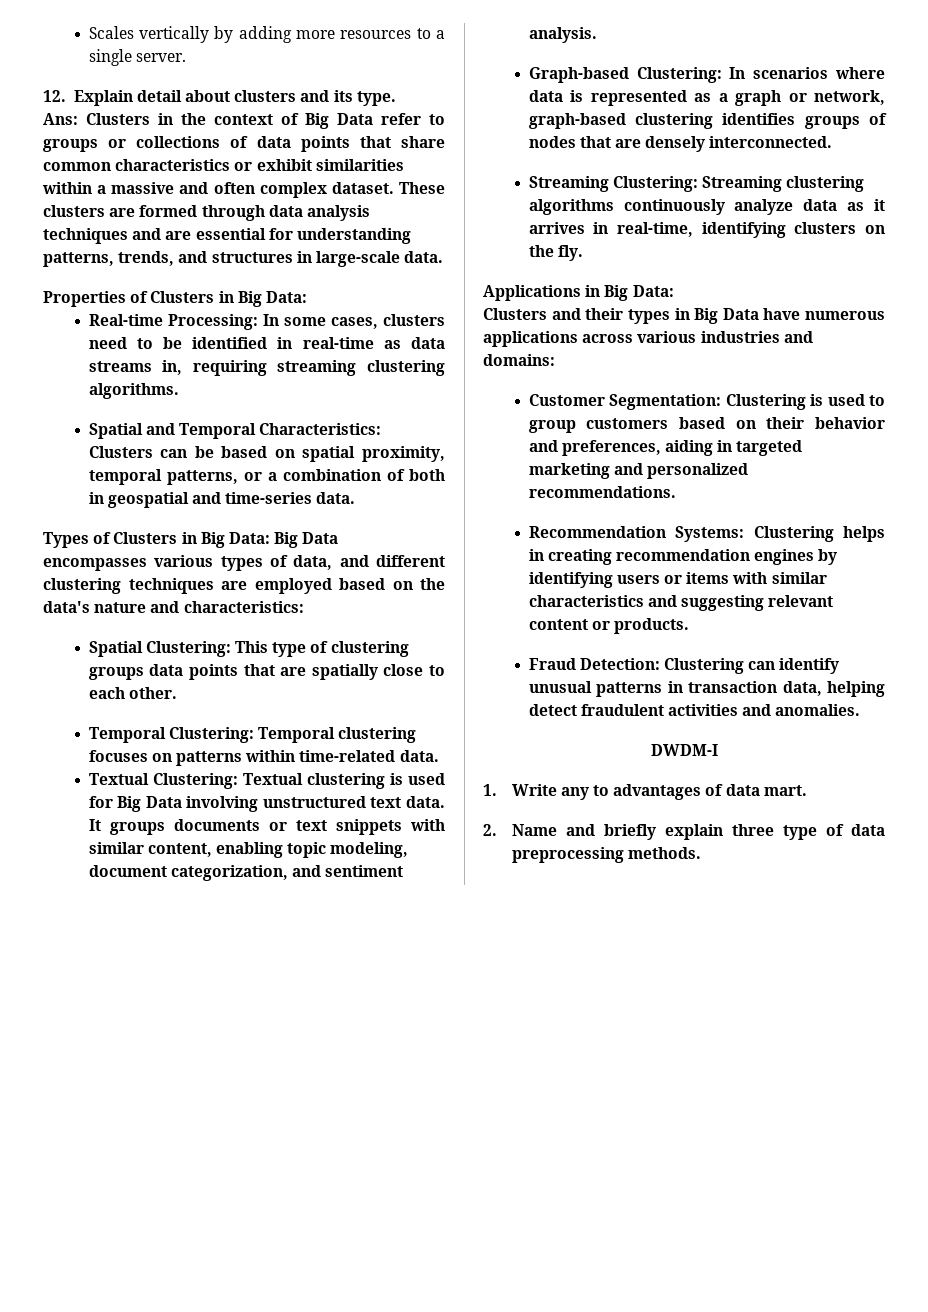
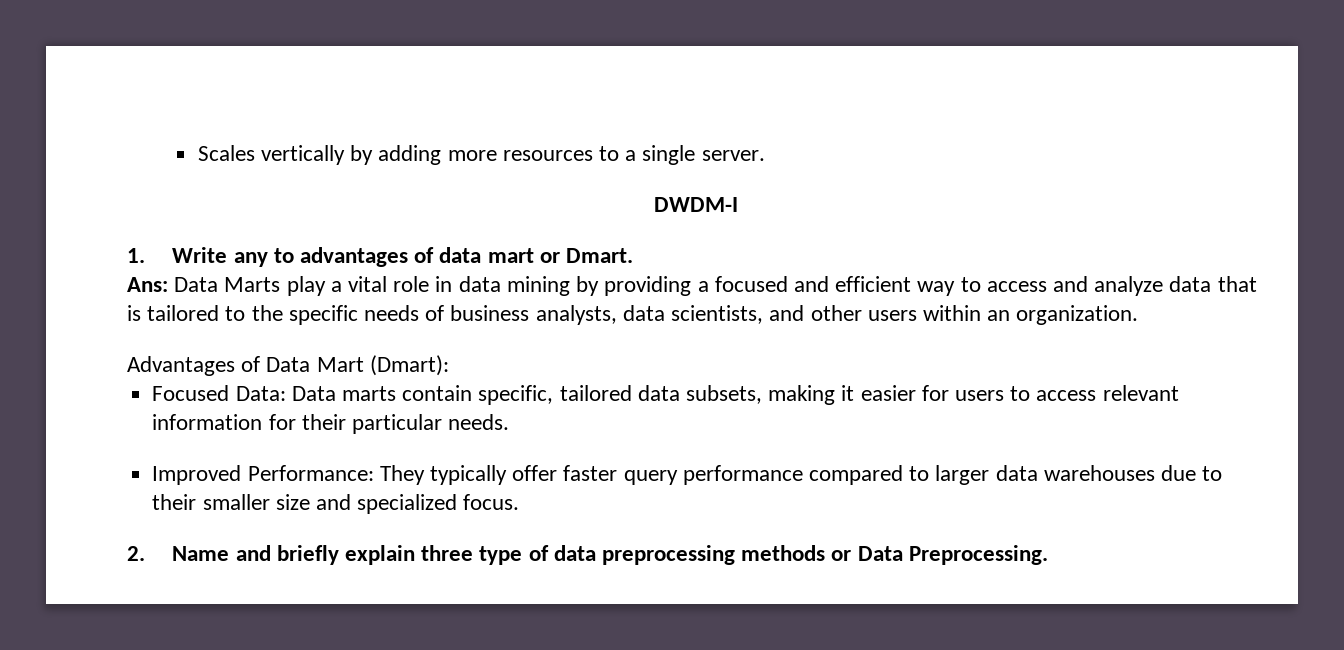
[43,90,396,106] [43,113,445,129] [43,136,446,152] [43,159,404,171] [42,182,445,198] [43,205,370,221] [43,228,411,244] [43,251,444,267] [43,291,307,307] [88,314,445,330] [88,337,445,349] [88,360,445,376] [88,383,179,399] [88,423,382,439] [88,446,445,462] [88,469,445,485] [88,492,356,508] [43,532,339,548] [43,555,445,571] [43,578,445,594] [43,601,304,613] [88,641,409,657] [88,664,445,680] [88,687,177,699] [88,727,417,743] [88,750,439,766] [88,773,445,789] [88,796,445,812] [88,819,445,835] [88,842,409,858] [88,865,404,881] [528,27,597,43] [528,67,885,83] [528,90,885,106] [528,113,887,129] [528,136,833,152] [528,176,865,192] [528,199,885,215] [528,222,885,238] [528,245,583,261] [483,285,674,301] [483,308,885,324] [483,331,813,347] [483,354,555,366] [528,394,885,410] [528,417,885,433] [528,440,803,456] [528,463,749,479] [528,486,676,498] [528,526,885,542] [528,549,838,565] [528,572,827,588] [528,595,834,611] [528,618,690,634] [528,658,840,674] [528,681,885,697] [528,704,861,716] // 12. Explain detail about clusters and its type. // Ans: Clusters in the context of Big Data refer to groups or collections of data points that share common characteristics or exhibit similarities within a massive and often complex dataset. These clusters are formed through data analysis techniques and are essential for understanding patterns, trends, and structures in large-scale data. // Properties of Clusters in Big Data: // Real-time Processing: In some cases, clusters need to be identified in real-time as data streams in, requiring streaming clustering algorithms. // Spatial and Temporal Characteristics: Clusters can be based on spatial proximity, temporal patterns, or a combination of both in geospatial and time-series data. // Types of Clusters in Big Data: Big Data encompasses various types of data, and different clustering techniques are employed based on the data's nature and characteristics: // Spatial Clustering: This type of clustering groups data points that are spatially close to each other. // Temporal Clustering: Temporal clustering focuses on patterns within time-related data. // Textual Clustering: Textual clustering is used for Big Data involving unstructured text data. It groups documents or text snippets with similar content, enabling topic modeling, document categorization, and sentiment analysis. // Graph-based Clustering: In scenarios where data is represented as a graph or network, graph-based clustering identifies groups of nodes that are densely interconnected. // Streaming Clustering: Streaming clustering algorithms continuously analyze data as it arrives in real-time, identifying clusters on the fly. // Applications in Big Data: // Clusters and their types in Big Data have numerous applications across various industries and domains: // Customer Segmentation: Clustering is used to group customers based on their behavior and preferences, aiding in targeted marketing and personalized recommendations. // Recommendation Systems: Clustering helps in creating recommendation engines by identifying users or items with similar characteristics and suggesting relevant content or products. // Fraud Detection: Clustering can identify unusual patterns in transaction data, helping detect fraudulent activities and anomalies. -> (765, 155) none
[763,785,807,796] mart. -> [487,248,634,263] [127,276,1257,296] [127,305,1139,325] [127,355,449,376] [152,385,1179,405] [152,414,510,434] [152,465,1223,485] [152,494,520,514] mart or Dmart. // Ans: Data Marts play a vital role in data mining by providing a focused and efficient way to access and analyze data that is tailored to the specific needs of business analysts, data scientists, and other users within an organization. // Advantages of Data Mart (Dmart): // Focused Data: Data marts contain specific, tailored data subsets, making it easier for users to access relevant information for their particular needs. // Improved Performance: They typically offer faster query performance compared to larger data warehouses due to their smaller size and specialized focus.
[627,847,701,859] methods. -> [741,545,1048,565] methods or Data Preprocessing.

